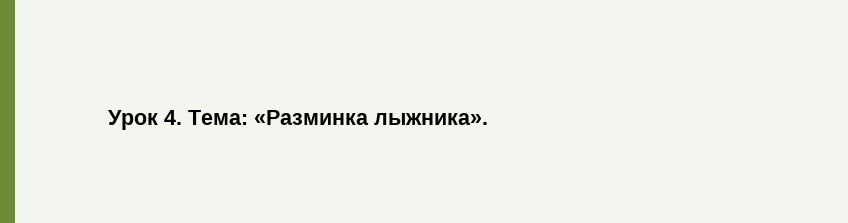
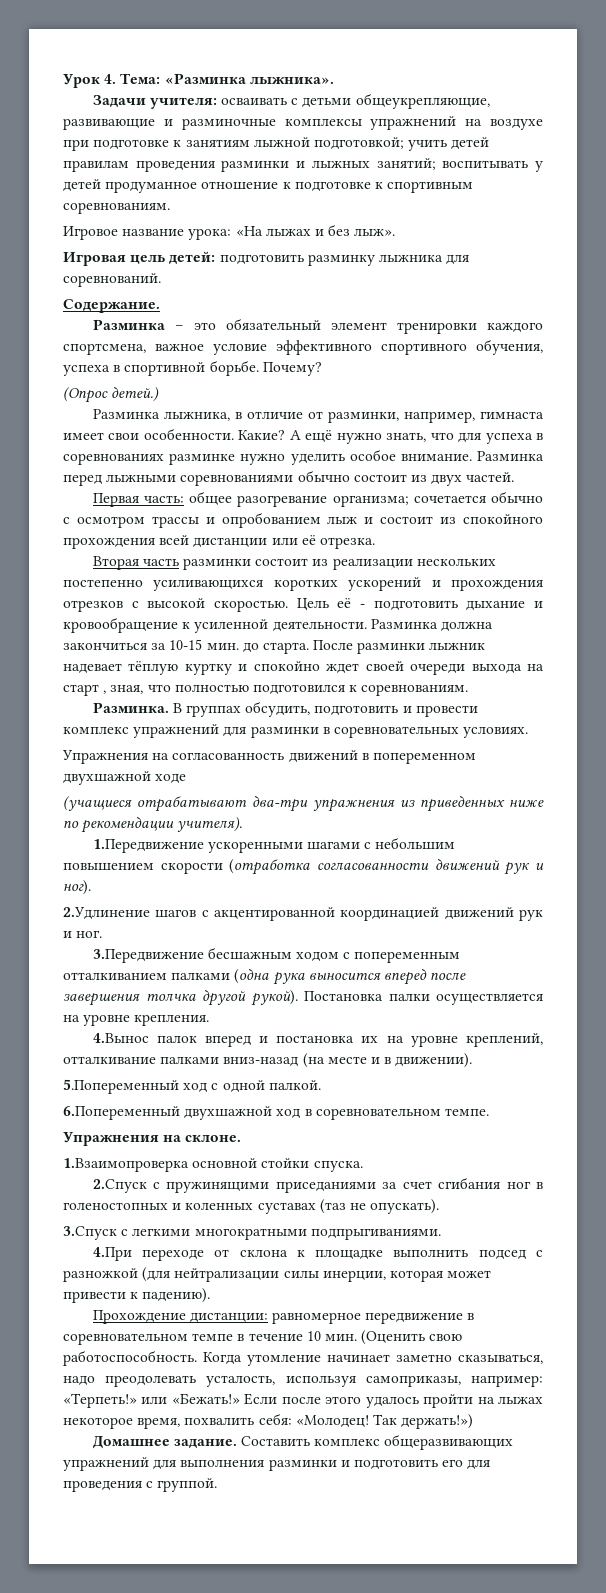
(488, 119) none -> [92,93,490,109] [63,116,543,130] [63,137,490,151] [63,158,543,172] [63,179,474,193] [63,202,170,214] [63,224,396,240] [63,251,470,266] [63,273,161,287] [63,299,160,313] [92,318,543,334] [63,339,543,355] [63,360,322,376] [63,386,160,403] [92,409,544,423] [63,428,543,444] [63,449,544,465] [63,470,515,486] [92,491,543,507] [63,512,544,528] [63,535,375,549] [92,556,496,570] [63,577,543,591] [63,598,543,612] [63,617,493,633] [63,639,486,654] [63,661,544,675] [63,684,469,696] [92,701,478,717] [63,724,529,738] [62,750,476,764] [63,771,187,785] [63,795,544,812] [63,816,243,833] [92,837,456,853] [63,858,544,875] [63,880,91,895] [63,907,543,921] [63,930,103,938] [92,947,461,963] [63,968,467,985] [63,989,543,1006] [63,1014,210,1026] [92,1033,543,1047] [63,1053,473,1068] [63,1079,321,1094] [63,1106,489,1120] [63,1132,242,1146] [63,1158,363,1172] [92,1177,543,1193] [63,1199,440,1214] [63,1226,441,1240] [92,1247,543,1261] [63,1267,492,1282] [63,1288,211,1303] [92,1310,475,1324] [63,1330,463,1345] [63,1350,543,1366] [63,1375,543,1387] [63,1393,543,1408] [63,1413,474,1429] [92,1434,514,1450] [63,1457,491,1471] [63,1478,218,1492] // Задачи учителя: осваивать с детьми общеукрепляющие, развивающие и разминочные комплексы упражнений на воздухе при подготовке к занятиям лыжной подготовкой; учить детей правилам проведения разминки и лыжных занятий; воспитывать у детей продуманное отношение к подготовке к спортивным соревнованиям. // Игровое название урока: «На лыжах и без лыж». // Игровая цель детей: подготовить разминку лыжника для соревнований. // Содержание. // Разминка – это обязательный элемент тренировки каждого спортсмена, важное условие эффективного спортивного обучения, успеха в спортивной борьбе. Почему? // (Опрос детей.) // Разминка лыжника, в отличие от разминки, например, гимнаста имеет свои особенности. Какие? А ещё нужно знать, что для успеха в соревнованиях разминке нужно уделить особое внимание. Разминка перед лыжными соревнованиями обычно состоит из двух частей. // Первая часть: общее разогревание организма; сочетается обычно с осмотром трассы и опробованием лыж и состоит из спокойного прохождения всей дистанции или её отрезка. // Вторая часть разминки состоит из реализации нескольких постепенно усиливающихся коротких ускорений и прохождения отрезков с высокой скоростью. Цель её - подготовить дыхание и кровообращение к усиленной деятельности. Разминка должна закончиться за 10-15 мин. до старта. После разминки лыжник надевает тёплую куртку и спокойно ждет своей очереди выхода на старт , зная, что полностью подготовился к соревнованиям. // Разминка. В группах обсудить, подготовить и провести комплекс упражнений для разминки в соревновательных условиях. // Упражнения на согласованность движений в попеременном двухшажной ходе // (учащиеся отрабатывают два-три упражнения из приведенных ниже по рекомендации учителя). // 1.Передвижение ускоренными шагами с небольшим повышением скорости (отработка согласованности движений рук и ног). // 2.Удлинение шагов с акцентированной координацией движений рук и ног. // 3.Передвижение бесшажным ходом с попеременным отталкиванием палками (одна рука выносится вперед после завершения толчка другой рукой). Постановка палки осуществляется на уровне крепления. // 4.Вынос палок вперед и постановка их на уровне креплений, отталкивание палками вниз-назад (на месте и в движении). // 5.Попеременный ход с одной палкой. // 6.Попеременный двухшажной ход в соревновательном темпе. // Упражнения на склоне. // 1.Взаимопроверка основной стойки спуска. // 2.Спуск с пружинящими приседаниями за счет сгибания ног в голеностопных и коленных суставах (таз не опускать). // 3.Спуск с легкими многократными подпрыгиваниями. // 4.При переходе от склона к площадке выполнить подсед с разножкой (для нейтрализации силы инерции, которая может привести к падению). // Прохождение дистанции: равномерное передвижение в соревновательном темпе в течение 10 мин. (Оценить свою работоспособность. Когда утомление начинает заметно сказываться, надо преодолевать усталость, используя самоприказы, например: «Терпеть!» или «Бежать!» Если после этого удалось пройти на лыжах некоторое время, похвалить себя: «Молодец! Так держать!») // Домашнее задание. Составить комплекс общеразвивающих упражнений для выполнения разминки и подготовить его для проведения с группой.

